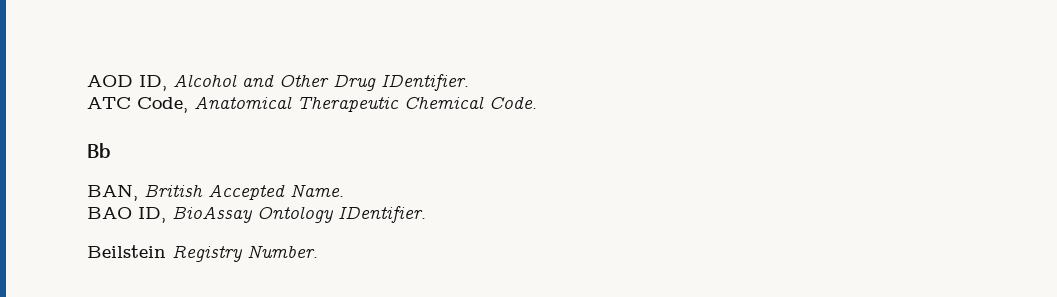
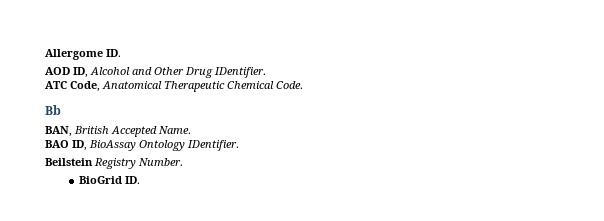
(87, 81) none -> [45,49,121,60] Allergome ID. //
(318, 251) none -> [78,176,140,184] // BioGrid ID.

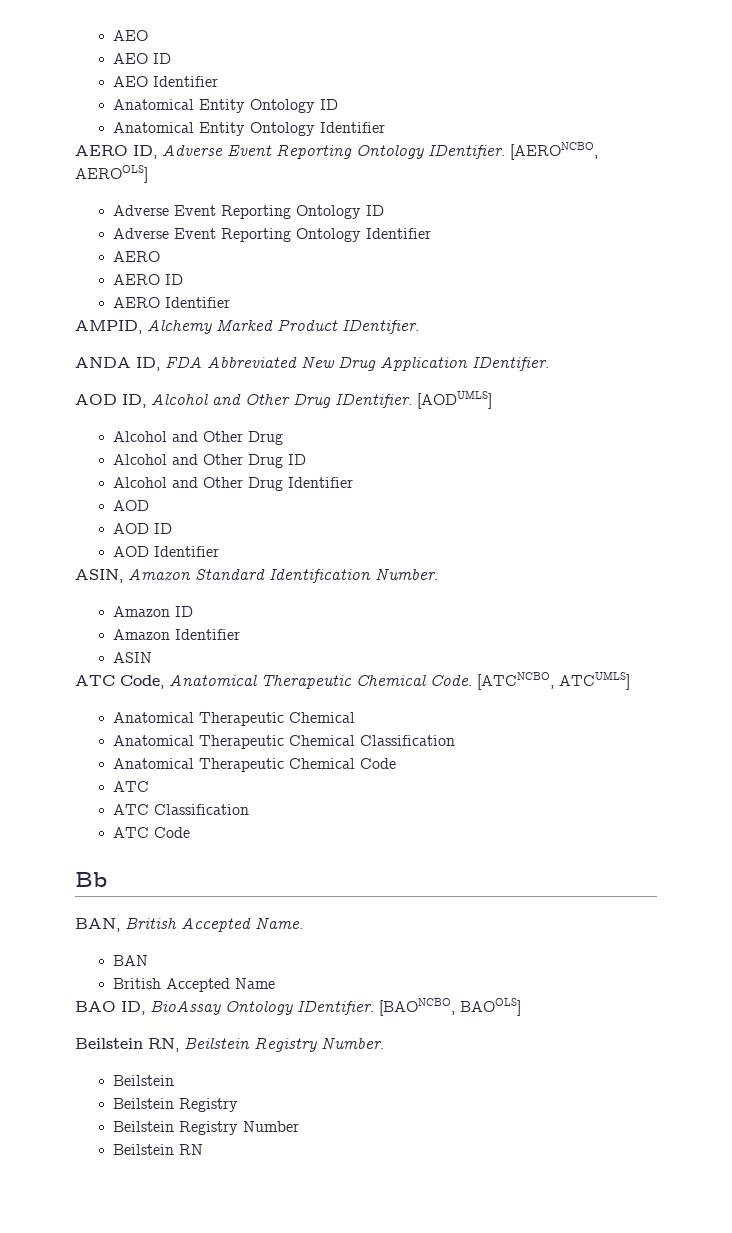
[45,49,121,60] Allergome ID. -> [113,30,149,41] [113,53,172,64] [113,76,219,87] [113,99,339,113] [113,122,386,136] [75,142,598,160] [75,165,148,183] [113,205,385,219] [113,228,432,242] [113,251,161,262] [113,274,184,285] [113,297,231,308] [75,319,419,334] [75,356,549,371] AEO // AEO ID // AEO Identifier // Anatomical Entity Ontology ID // Anatomical Entity Ontology Identifier // AERO ID, Adverse Event Reporting Ontology IDentifier. [AERONCBO, AEROOLS] // Adverse Event Reporting Ontology ID // Adverse Event Reporting Ontology Identifier // AERO // AERO ID // AERO Identifier // AMPID, Alchemy Marked Product IDentifier. // ANDA ID, FDA Abbreviated New Drug Application IDentifier.
(266, 72) none -> [417,390,492,409] [113,431,284,445] [113,454,307,468] [113,477,354,491] [113,500,150,511] [113,523,173,534] [113,546,220,557] [75,568,438,583] [113,606,194,617] [113,629,241,640] [113,652,153,663] [AODUMLS] // Alcohol and Other Drug // Alcohol and Other Drug ID // Alcohol and Other Drug Identifier // AOD // AOD ID // AOD Identifier // ASIN, Amazon Standard Identification Number. // Amazon ID // Amazon Identifier // ASIN
(303, 85) none -> [477,671,630,690] [113,712,356,726] [113,735,456,749] [113,758,397,772] [113,781,150,792] [113,804,250,815] [113,827,191,838] [ATCNCBO, ATCUMLS] // Anatomical Therapeutic Chemical // Anatomical Therapeutic Chemical Classification // Anatomical Therapeutic Chemical Code // ATC // ATC Classification // ATC Code
(191, 130) none -> [113,955,149,966] [113,978,276,992] // BAN // British Accepted Name
[45,158,93,166] // Beilstein -> [379,998,521,1016] [75,1037,250,1052] [BAONCBO, BAOOLS] // Beilstein RN, Beilstein
[78,176,140,184] BioGrid ID. -> [113,1075,175,1086] [113,1098,239,1112] [113,1121,300,1135] [113,1144,204,1155] Beilstein // Beilstein Registry // Beilstein Registry Number // Beilstein RN

